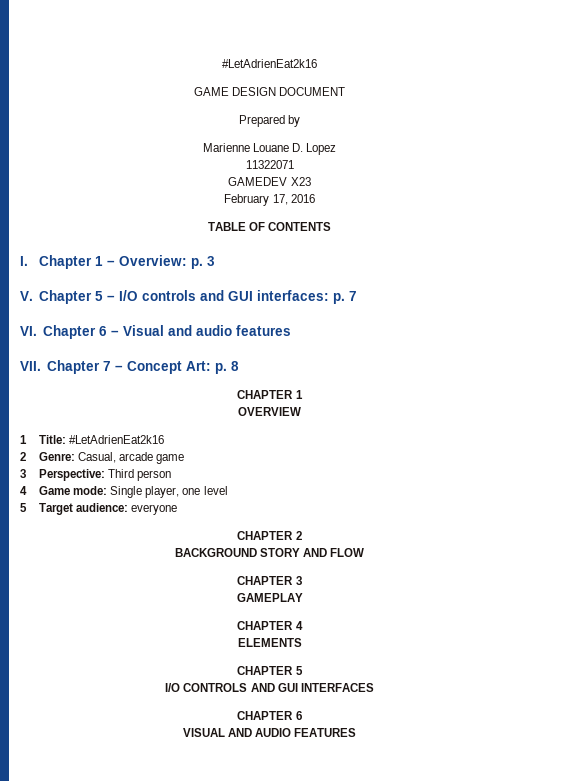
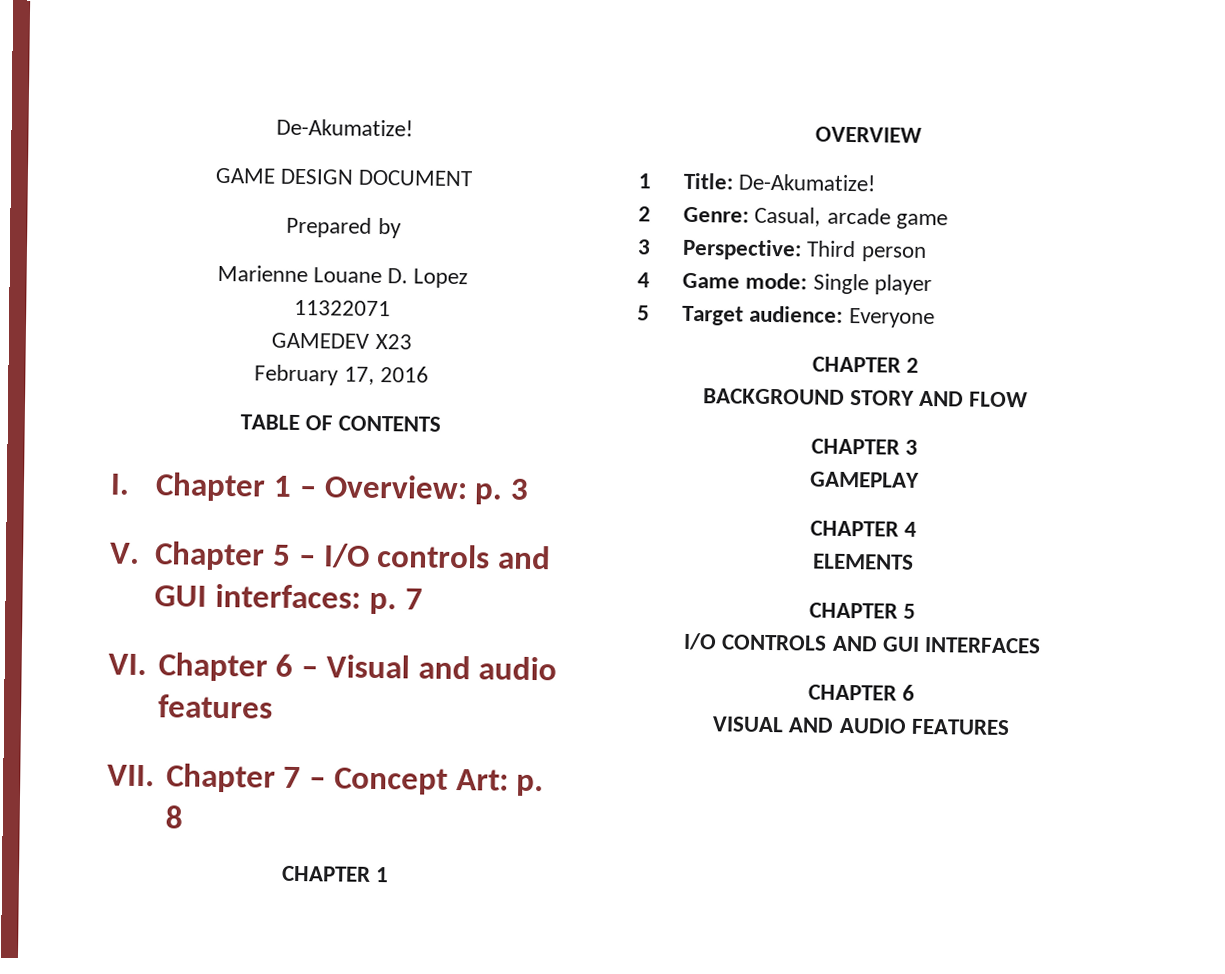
[222,59,317,68] #LetAdrienEat2k16 -> [276,118,413,137] De-Akumatize!
[69,435,165,444] #LetAdrienEat2k16 -> [738,173,876,192] De-Akumatize!
[145,486,228,498] player, one level -> [873,274,932,296] player
[131,504,178,515] everyone -> [848,307,935,329] Everyone

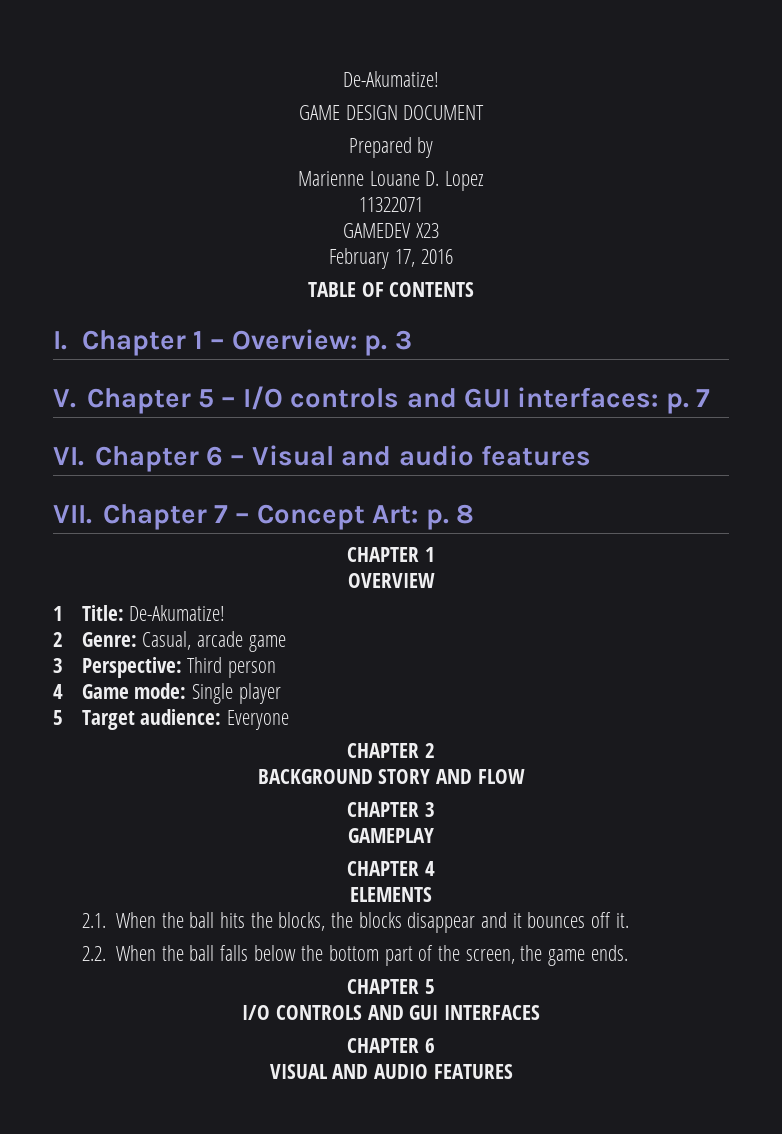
(914, 561) none -> [81,912,629,933] [81,945,628,966] // 2.1. When the ball hits the blocks, the blocks disappear and it bounces off it. // 2.2. When the ball falls below the bottom part of the screen, the game ends.

